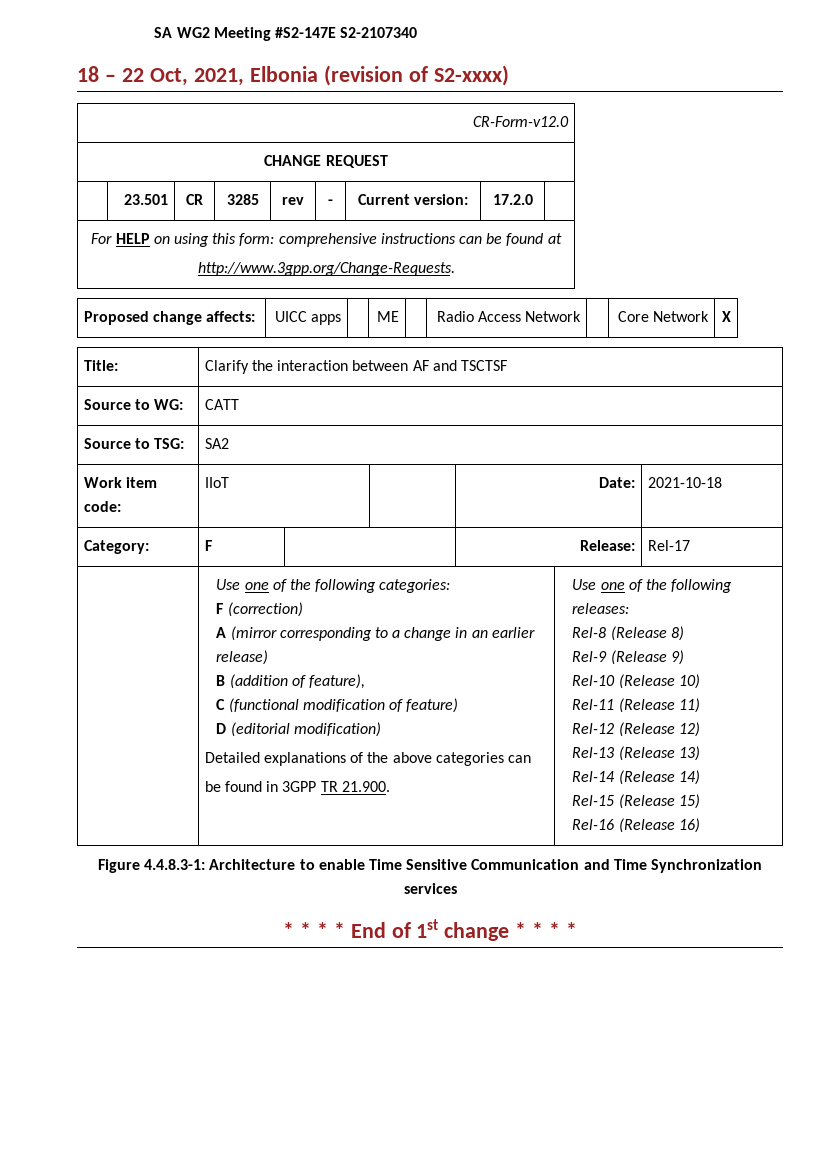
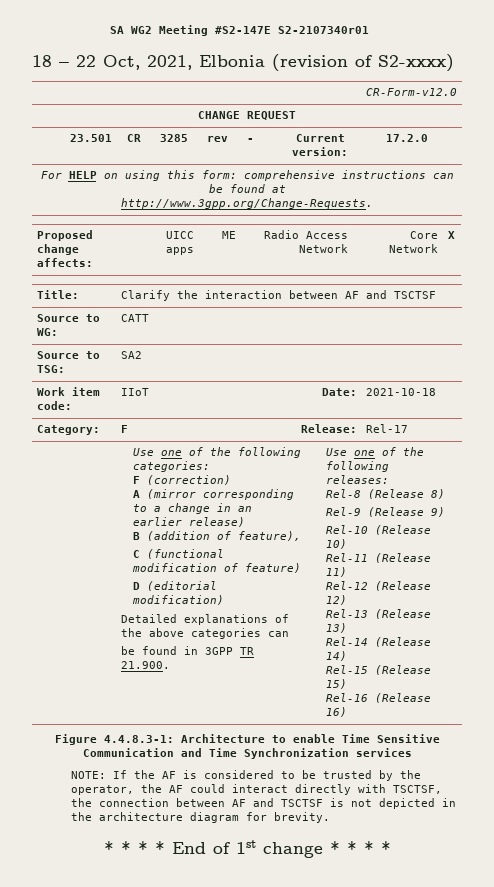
[340,27,418,38] S2-2107340 -> [278,26,370,34] S2-2107340r01
(457, 888) none -> [71,770,422,781] [71,784,443,795] [71,798,457,809] [71,812,331,823] // NOTE: If the AF is considered to be trusted by the operator, the AF could interact directly with TSCTSF, the connection between AF and TSCTSF is not depicted in the architecture diagram for brevity.

